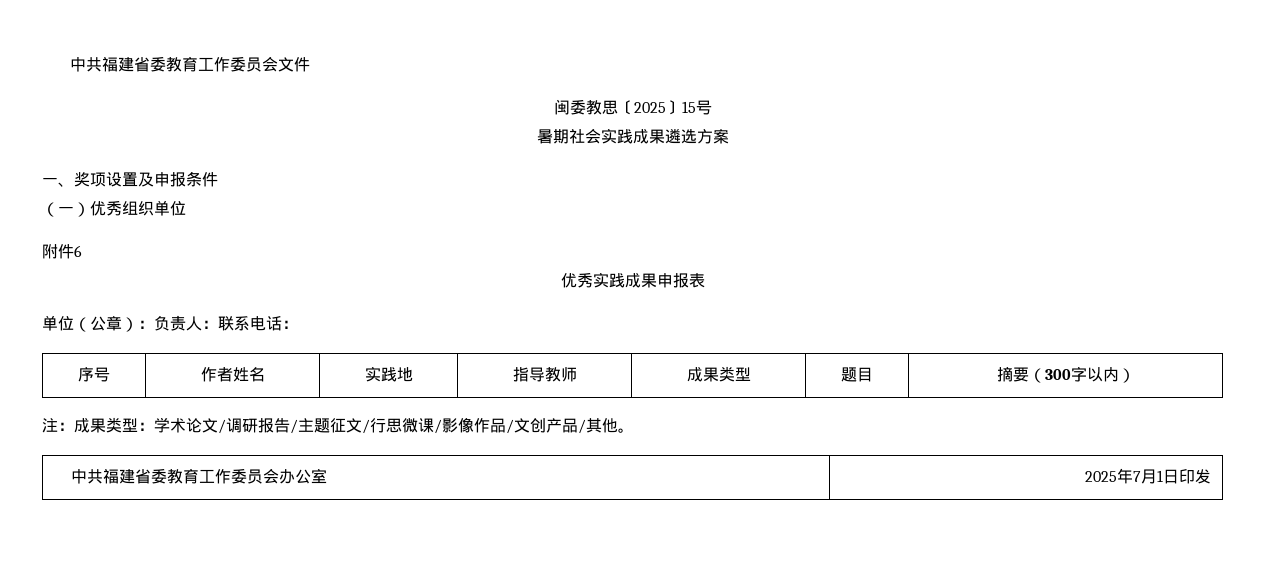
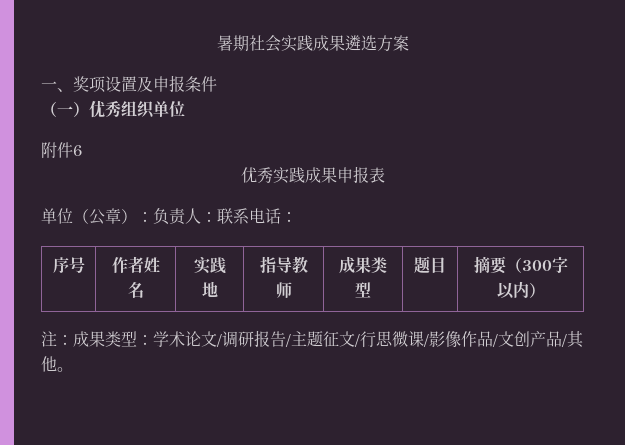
[70,56,311,72] [553,99,712,115] 中共福建省委教育工作委员会文件 // 闽委教思〔2025〕15号 // -> (216, 43) none
[71,468,328,484] [1084,468,1211,484] // 中共福建省委教育工作委员会办公室 | 2025年7月1日印发 -> (73, 369) none

